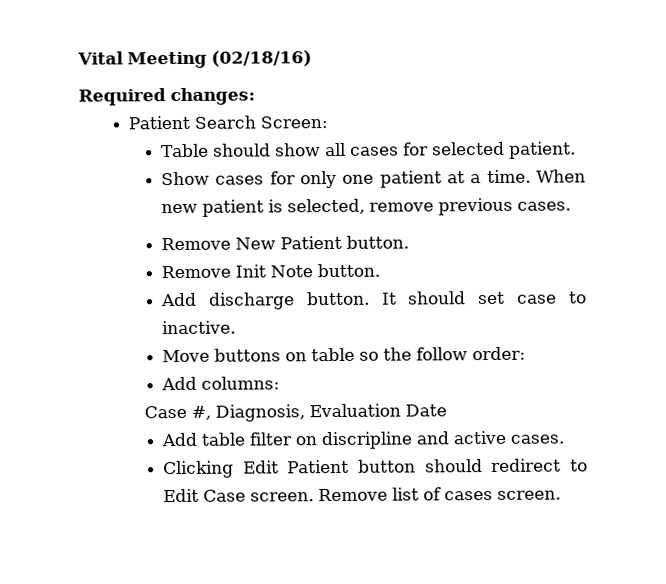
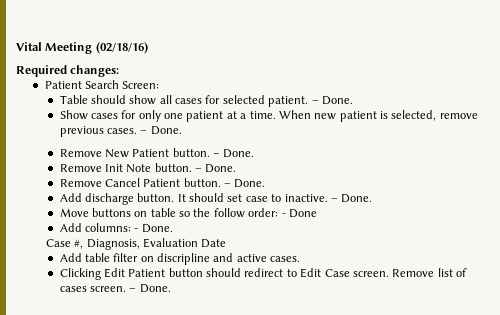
(576, 150) none -> [311,96,353,105] – Done.
(571, 206) none -> [140,126,182,135] – Done.
(409, 242) none -> [213,149,255,158] – Done.
(380, 270) none -> [195,164,237,173] [59,178,266,188] – Done. // Remove Cancel Patient button. – Done.
(236, 327) none -> [330,194,373,203] – Done.
(526, 353) none -> [281,209,317,218] - Done
(280, 383) none -> [134,224,173,233] - Done.
(561, 495) none -> [129,284,171,293] – Done.

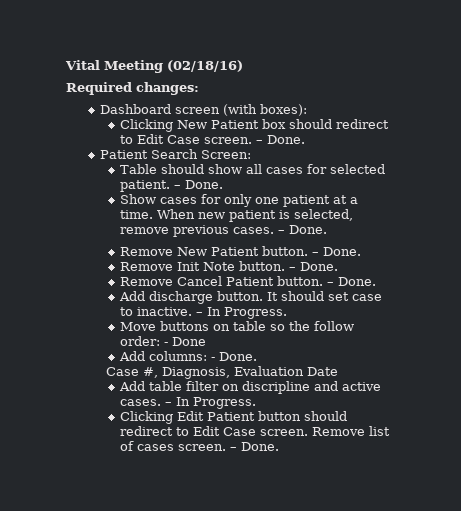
(120, 71) none -> [99,104,307,116] [120,119,390,132] [120,134,306,144] // Dashboard screen (with boxes): // Clicking New Patient box should redirect to Edit Case screen. – Done.
[341,194,373,203] Done. -> [207,307,288,319] In Progress.
(301, 259) none -> [165,397,257,409] – In Progress.

